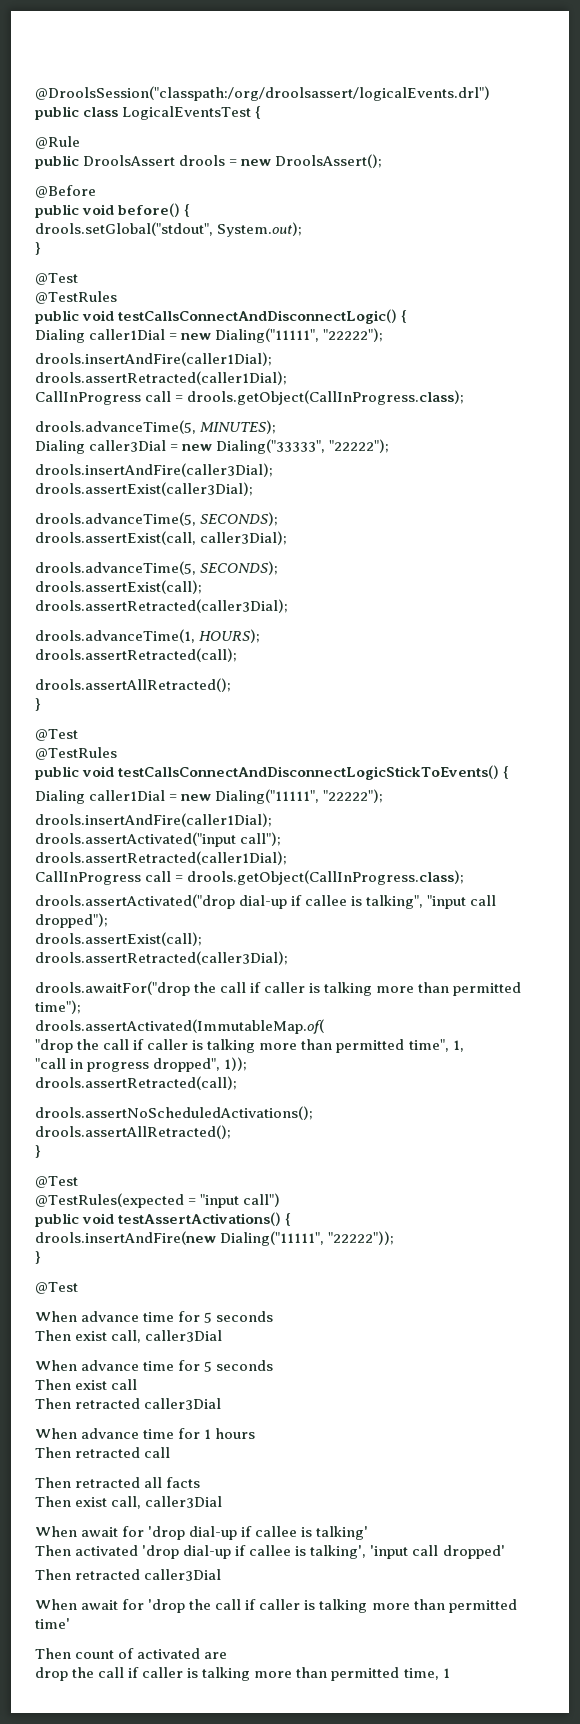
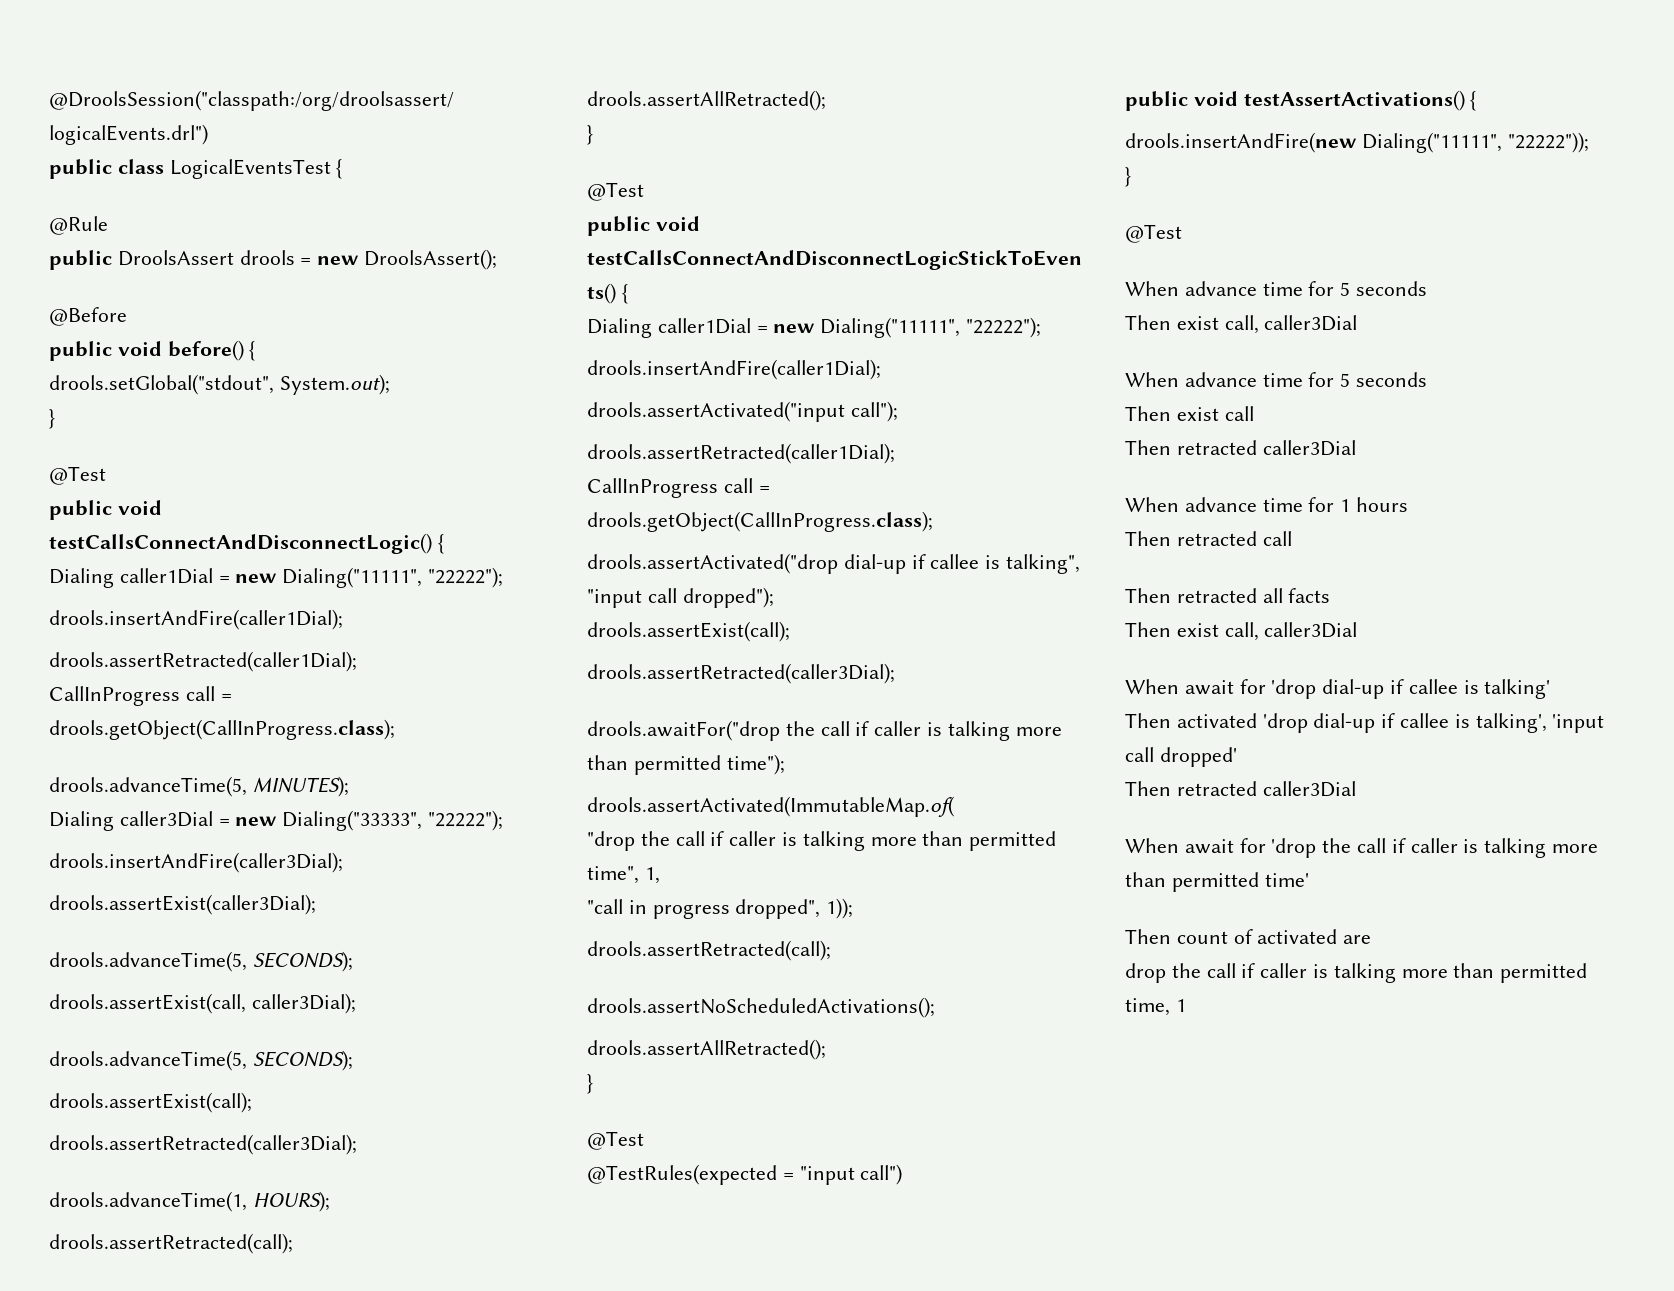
[35,291,117,304] // @TestRules -> (106, 475) none
[35,747,117,760] // @TestRules -> (644, 191) none

